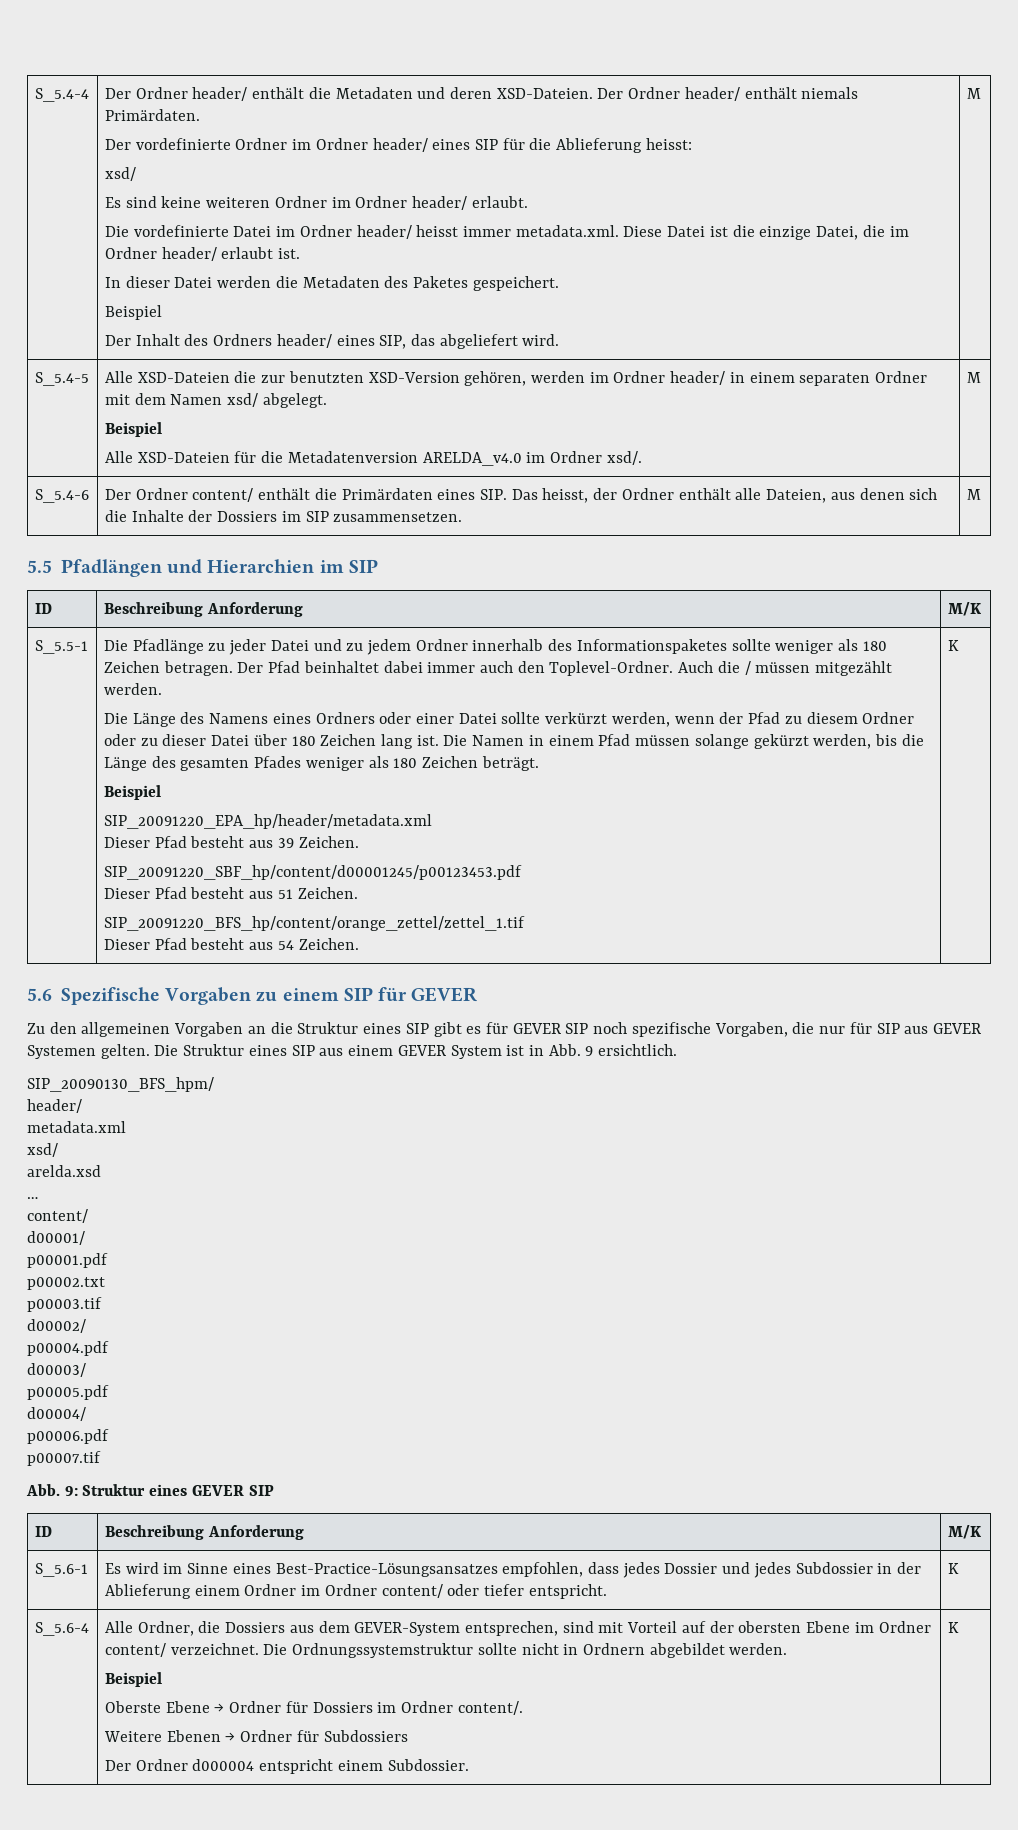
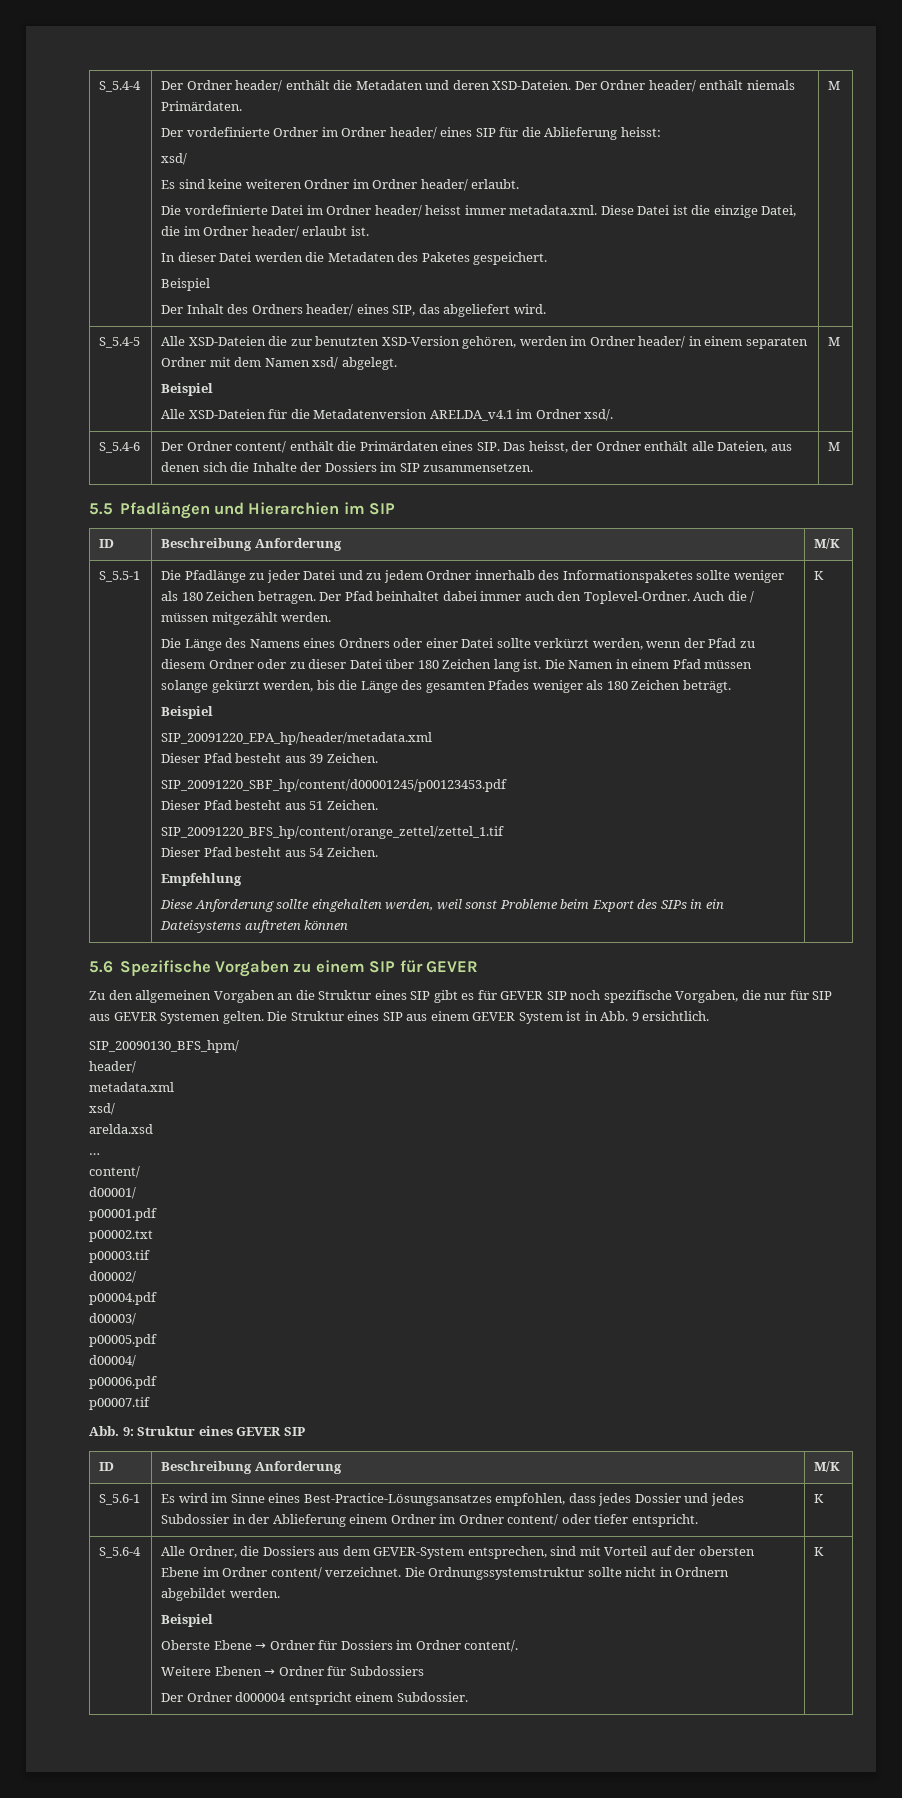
[422,452,522,466] ARELDA_v4.0 -> [429,410,513,421] ARELDA_v4.1
(359, 944) none -> [161,873,243,886] [160,899,724,912] [160,920,349,933] // Empfehlung // Diese Anforderung sollte eingehalten werden, weil sonst Probleme beim Export des SIPs in ein Dateisystems auftreten können

